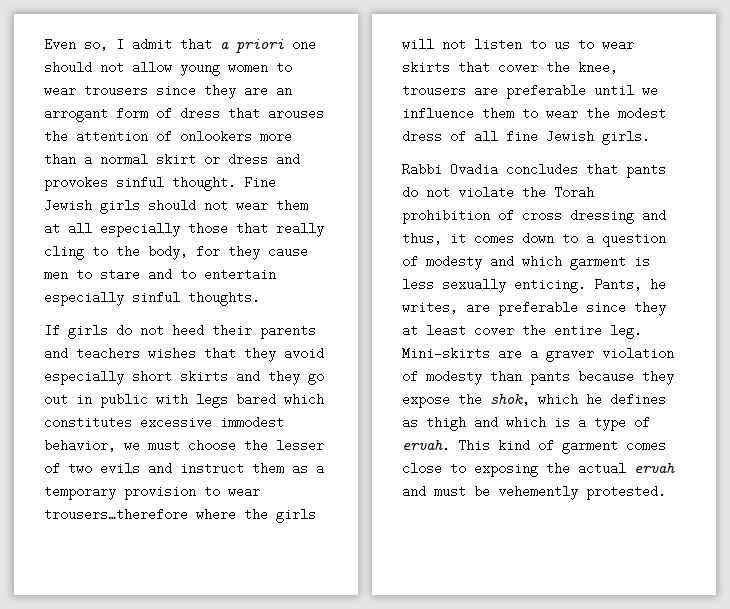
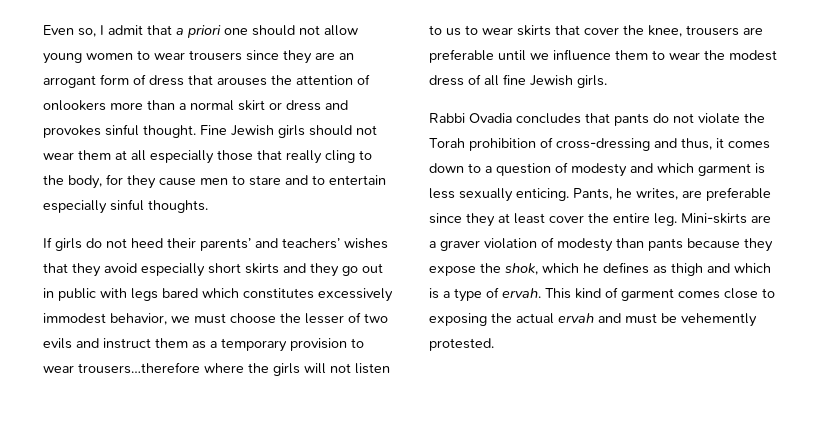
[260,324,316,339] [44,347,140,360] parents and teachers -> [200,238,340,251] parents’ and teachers’
[140,416,212,429] excessive -> [318,288,393,302] excessively
[522,209,634,224] cross dressing -> [556,138,650,151] cross-dressing

